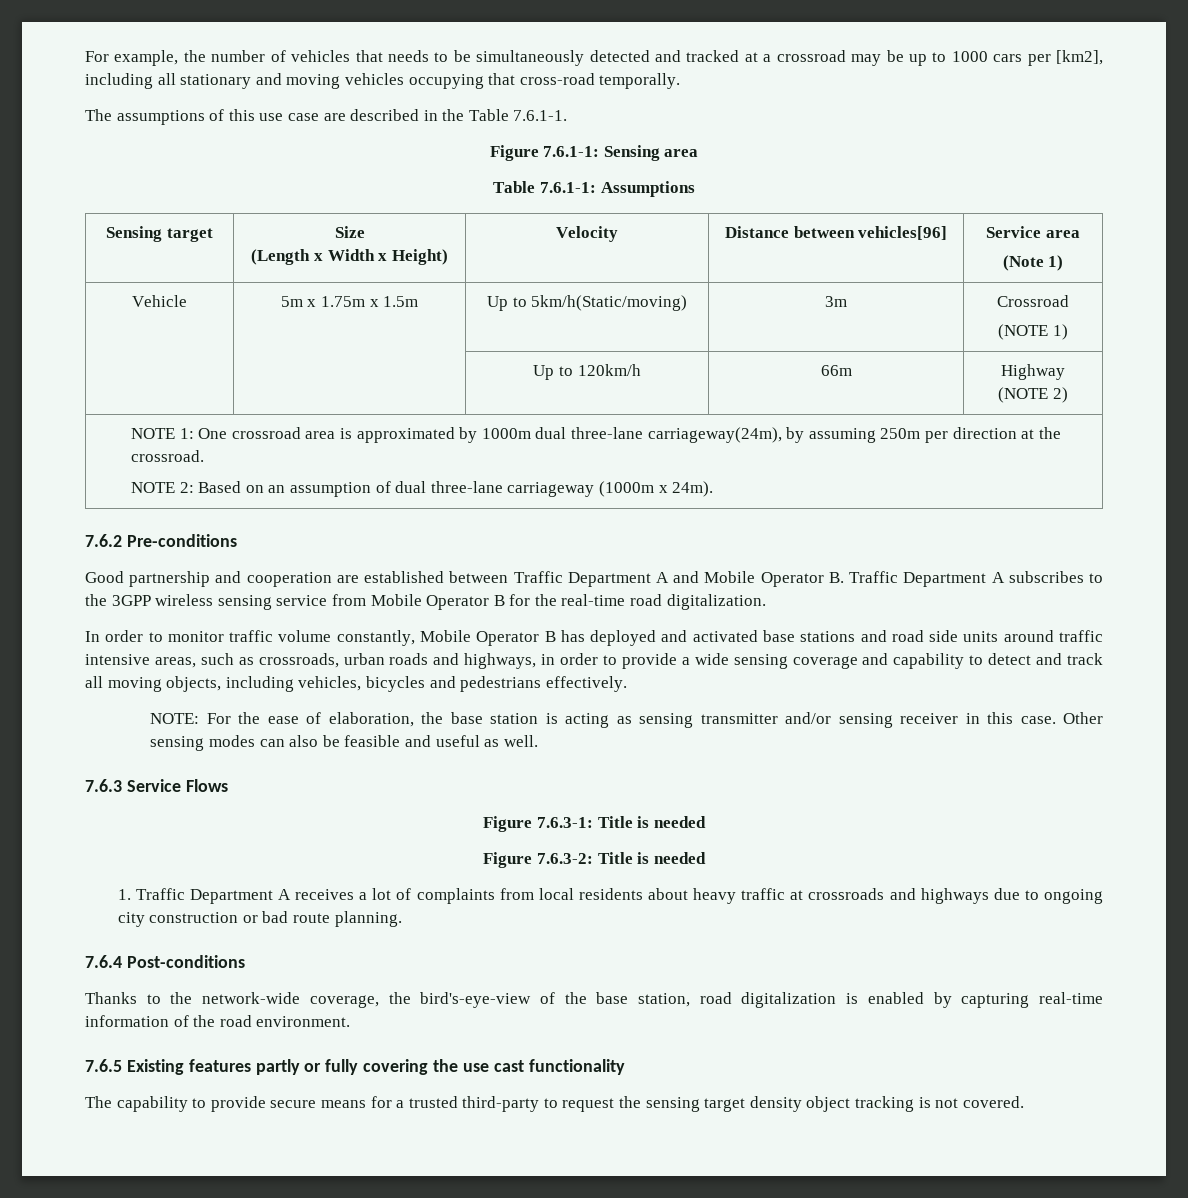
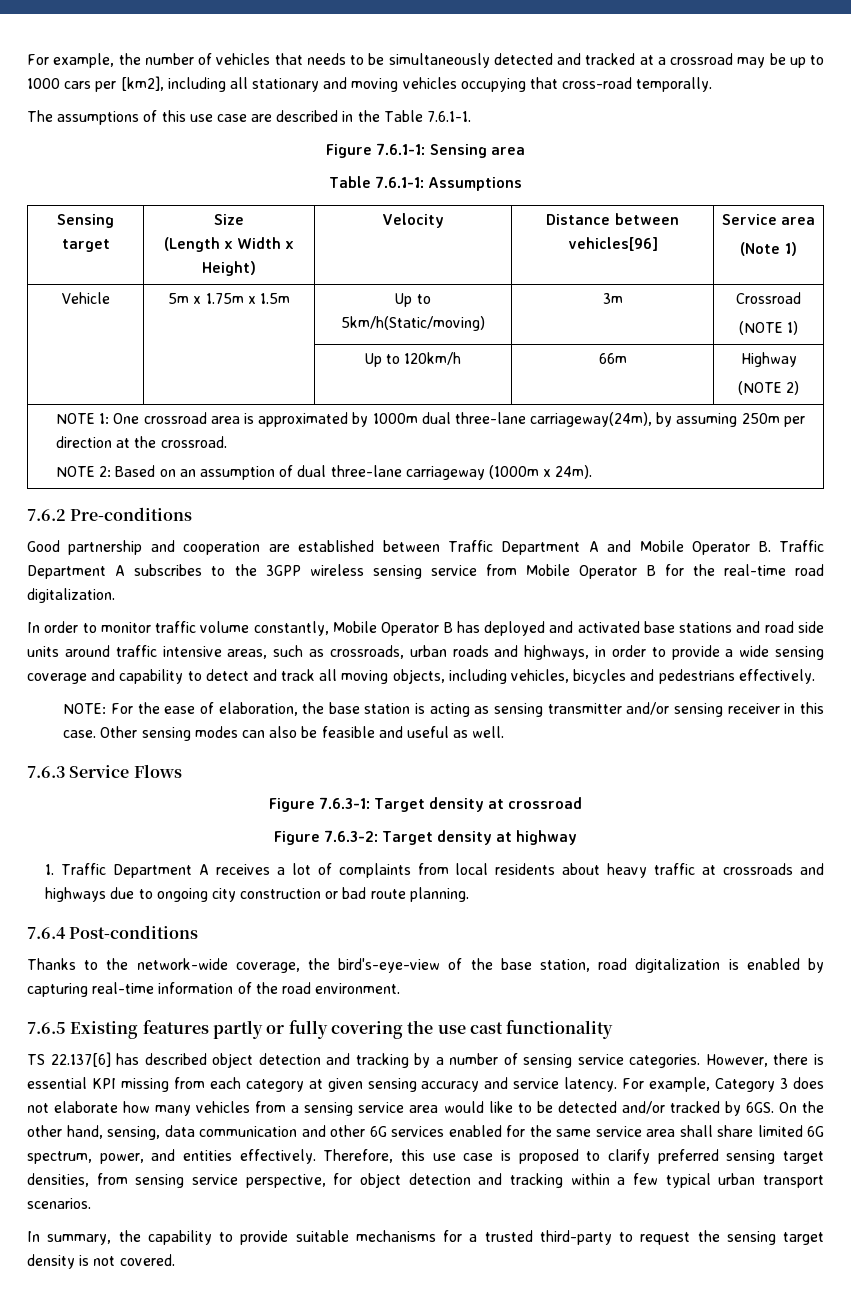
[597,816,706,828] [483,852,706,868] Title is needed // Figure 7.6.3-2: Title is needed -> [373,797,583,812] [273,830,578,845] Target density at crossroad // Figure 7.6.3-2: Target density at highway
[85,1096,112,1108] The -> [27,1052,824,1068] [27,1077,825,1092] [27,1101,824,1116] [27,1125,824,1140] [27,1149,824,1164] [27,1173,824,1188] [27,1198,91,1209] [27,1230,141,1245] TS 22.137[6] has described object detection and tracking by a number of sensing service categories. However, there is essential KPI missing from each category at given sensing accuracy and service latency. For example, Category 3 does not elaborate how many vehicles from a sensing service area would like to be detected and/or tracked by 6GS. On the other hand, sensing, data communication and other 6G services enabled for the same service area shall share limited 6G spectrum, power, and entities effectively. Therefore, this use case is proposed to clarify preferred sensing target densities, from sensing service perspective, for object detection and tracking within a few typical urban transport scenarios. // In summary, the
[270,1100,366,1108] secure means -> [295,1230,436,1242] suitable mechanisms
[806,1096,915,1112] object tracking -> (75, 1261) none

